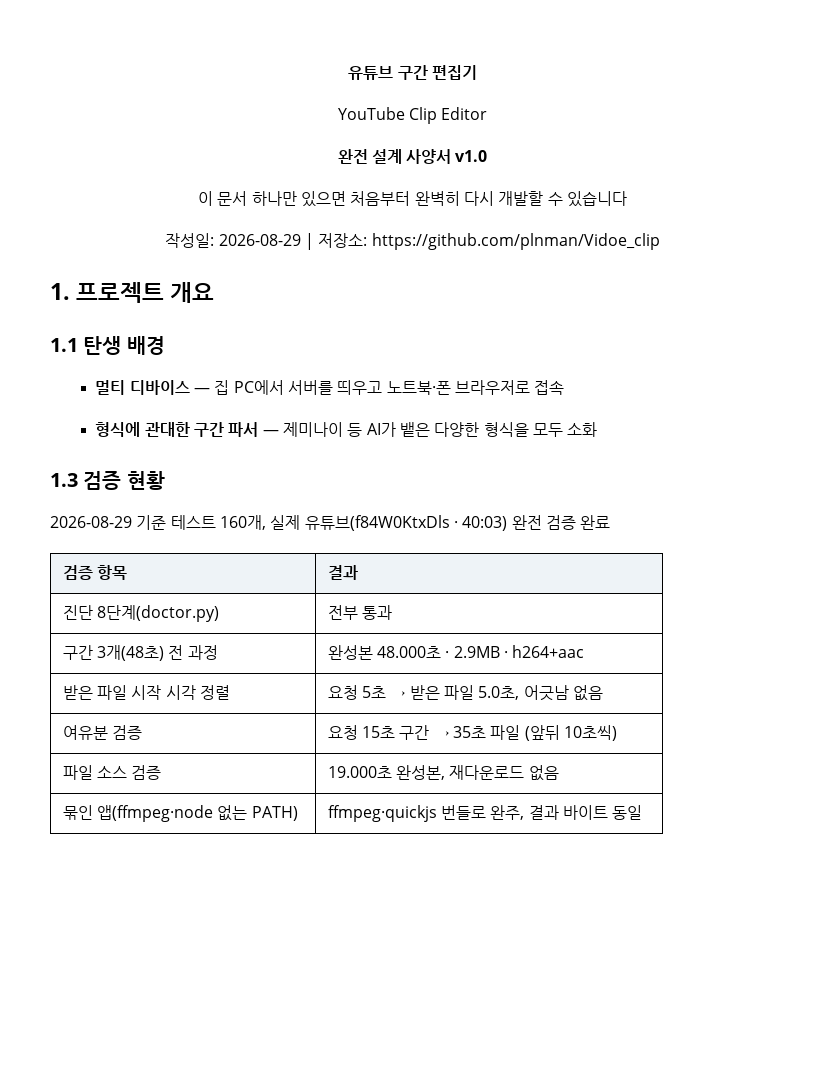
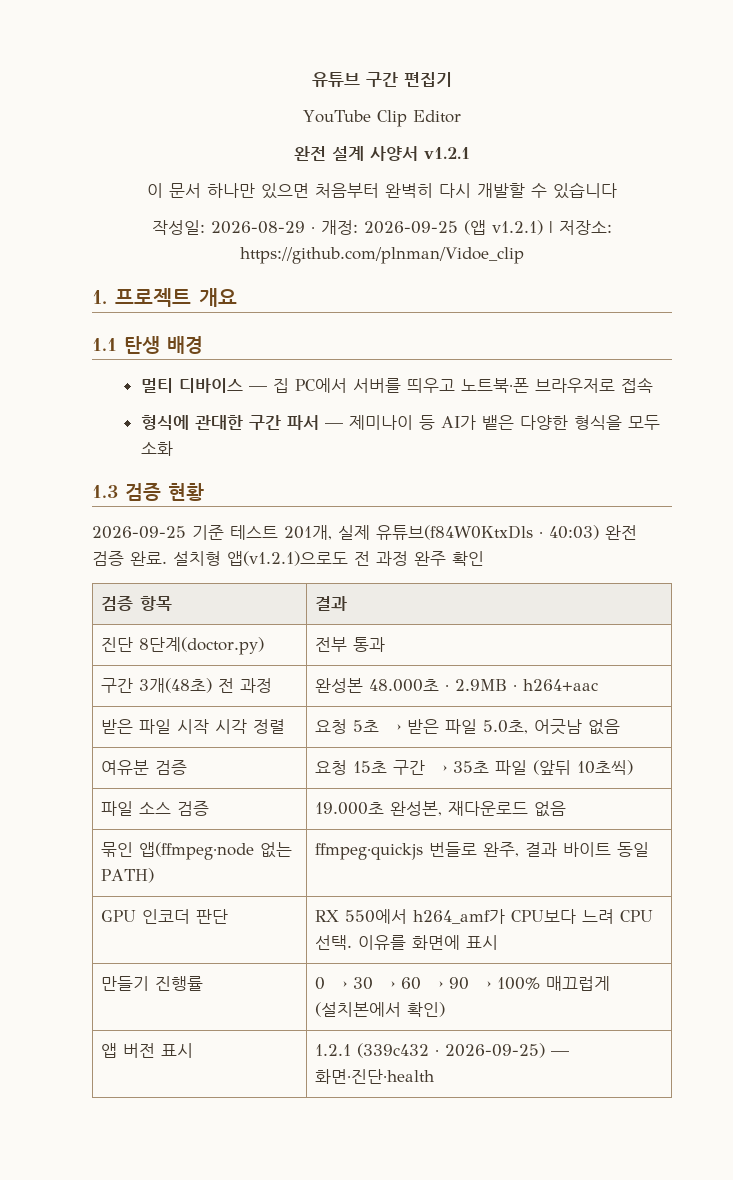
[455,150,488,162] v1.0 -> [424,147,470,159] v1.2.1
(301, 240) none -> [311,220,543,235] · 개정: 2026-09-25 (앱 v1.2.1)
[50,516,132,528] 2026-08-29 -> [92,526,186,539] 2026-09-25
[219,515,266,530] 160개, -> [284,525,332,540] 201개,
[580,515,611,530] 완료 -> [130,551,484,566] 완료. 설치형 앱(v1.2.1)으로도 전 과정 완주 확인
(643, 812) none -> [101,909,229,924] [315,909,654,924] [315,935,499,950] [101,976,204,991] [315,976,611,991] [315,1002,446,1017] [101,1043,194,1058] [315,1043,570,1058] [315,1069,435,1084] // GPU 인코더 판단 | RX 550에서 h264_amf가 CPU보다 느려 CPU 선택. 이유를 화면에 표시 // 만들기 진행률 | 0 → 30 → 60 → 90 → 100% 매끄럽게 (설치본에서 확인) // 앱 버전 표시 | 1.2.1 (339c432 · 2026-09-25) — 화면·진단·health

